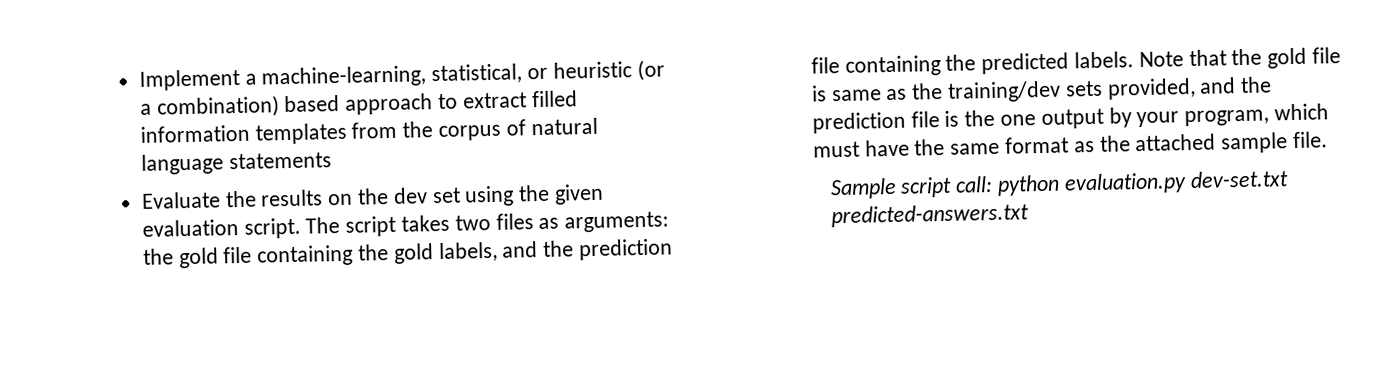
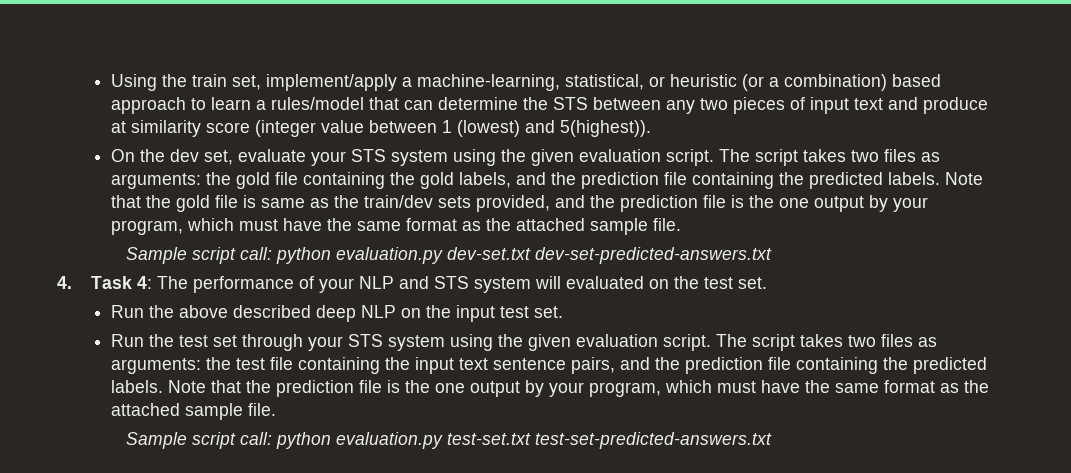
[138,68,240,91] Implement -> [110,74,397,91] Using the train set, implement/apply
[462,90,578,109] [139,117,598,145] [140,152,332,175] [140,187,461,209] extract filled information templates from the corpus of natural language statements // Evaluate the results on the dev set -> [210,97,988,114] [110,120,651,137] [110,149,448,166] learn a rules/model that can determine the STS between any two pieces of input text and produce at similarity score (integer value between 1 (lowest) and 5(highest)). // On the dev set, evaluate your STS system
[946,80,1061,103] training/dev -> [363,195,433,208] train/dev
[830,203,1029,228] predicted-answers.txt -> [534,247,772,264] [56,276,768,293] [110,305,563,322] [110,334,937,351] [110,357,987,374] [110,380,989,397] [110,403,276,420] [125,432,772,449] dev-set-predicted-answers.txt // 4. Task 4: The performance of your NLP and STS system will evaluated on the test set. // Run the above described deep NLP on the input test set. // Run the test set through your STS system using the given evaluation script. The script takes two files as arguments: the test file containing the input text sentence pairs, and the prediction file containing the predicted labels. Note that the prediction file is the one output by your program, which must have the same format as the attached sample file. // Sample script call: python evaluation.py test-set.txt test-set-predicted-answers.txt

